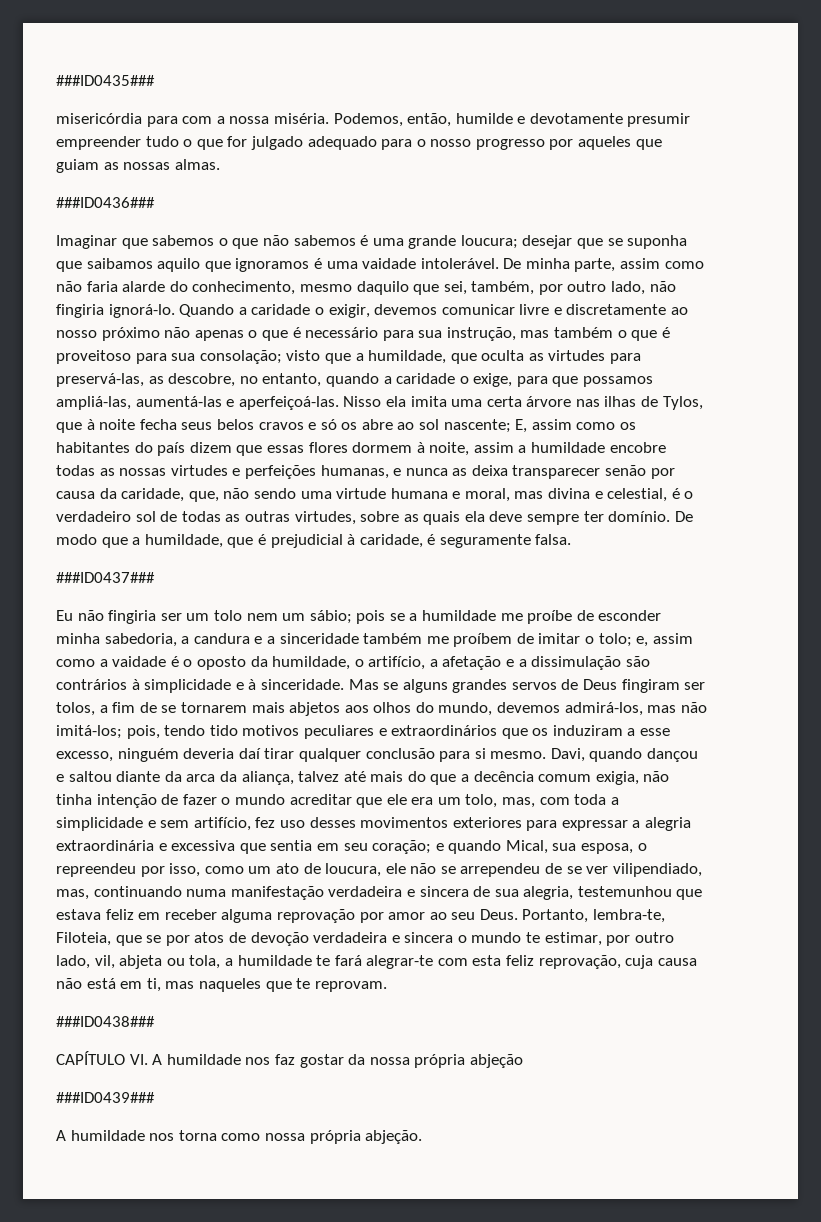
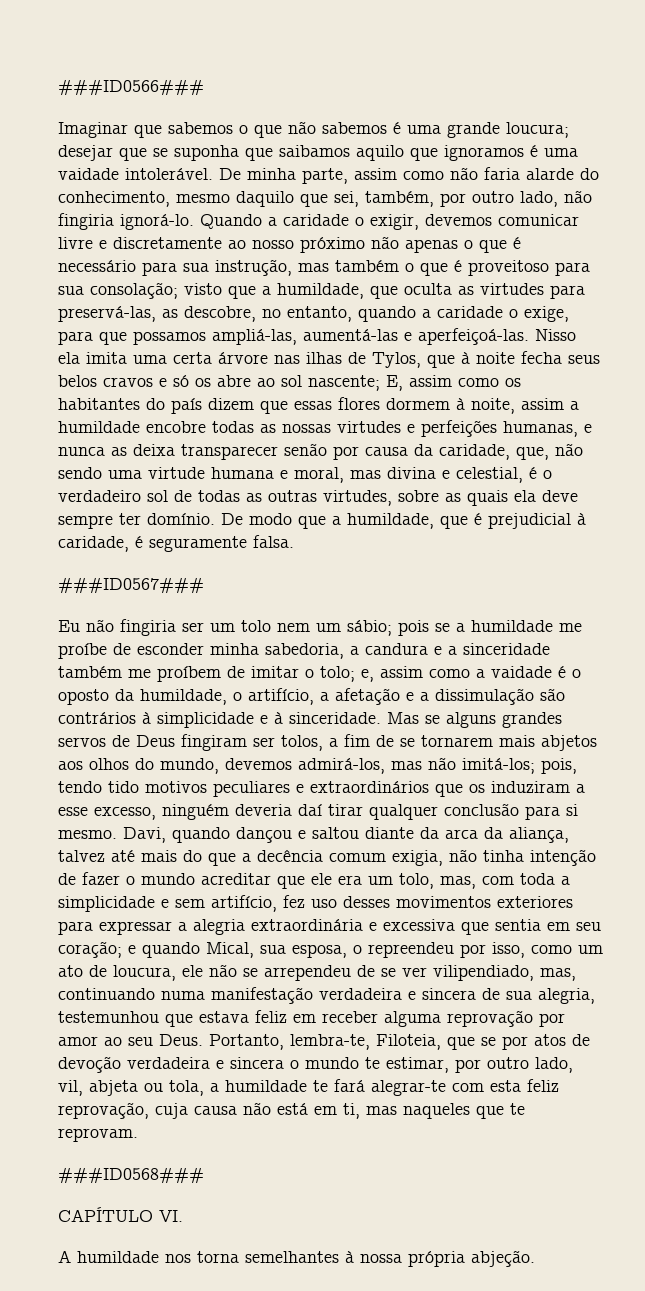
[56,75,155,86] [56,113,691,127] [56,136,662,150] [56,159,220,173] [56,197,155,208] ###ID0435### // misericórdia para com a nossa miséria. Podemos, então, humilde e devotamente presumir empreender tudo o que for julgado adequado para o nosso progresso por aqueles que guiam as nossas almas. // ###ID0436### -> [58,79,204,96] ###ID0566###
[56,572,155,583] ###ID0437### -> [58,577,204,594] ###ID0567###
[56,1016,155,1027] ###ID0438### -> [58,1167,204,1184] ###ID0568###
[152,1054,523,1068] [56,1092,155,1103] A humildade nos faz gostar da nossa própria abjeção // ###ID0439### -> (183, 1216) none
[221,1133,261,1141] como -> [245,1251,354,1263] semelhantes à

